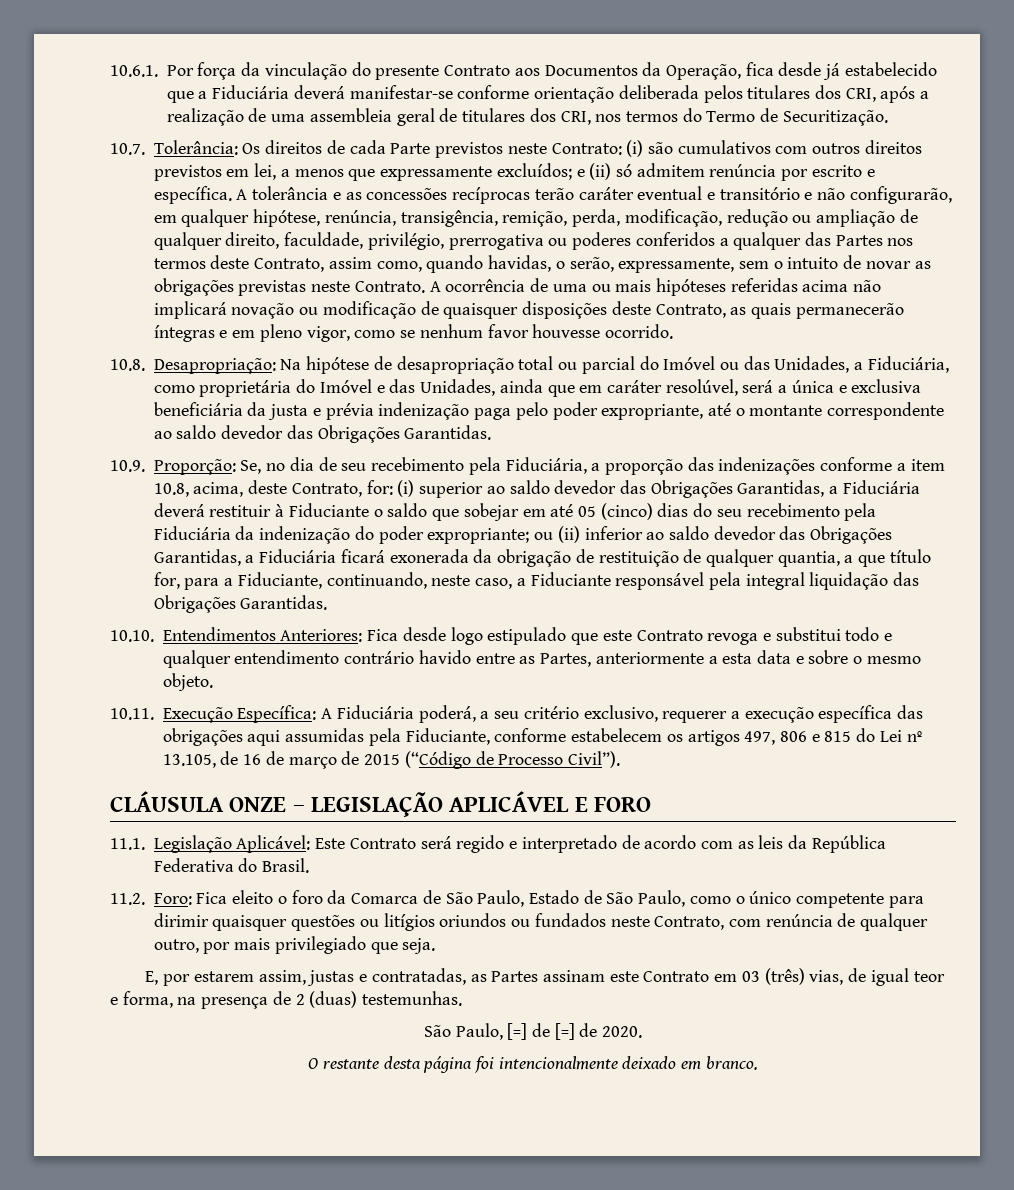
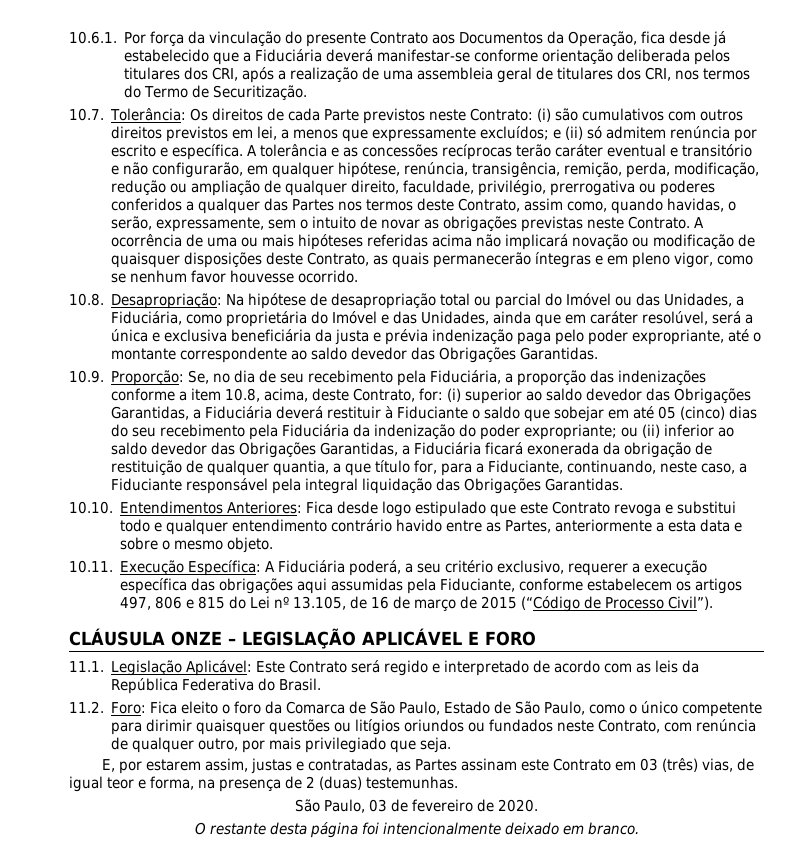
[507,1023,575,1040] [=] de [=] -> [369,799,473,812] 03 de fevereiro

